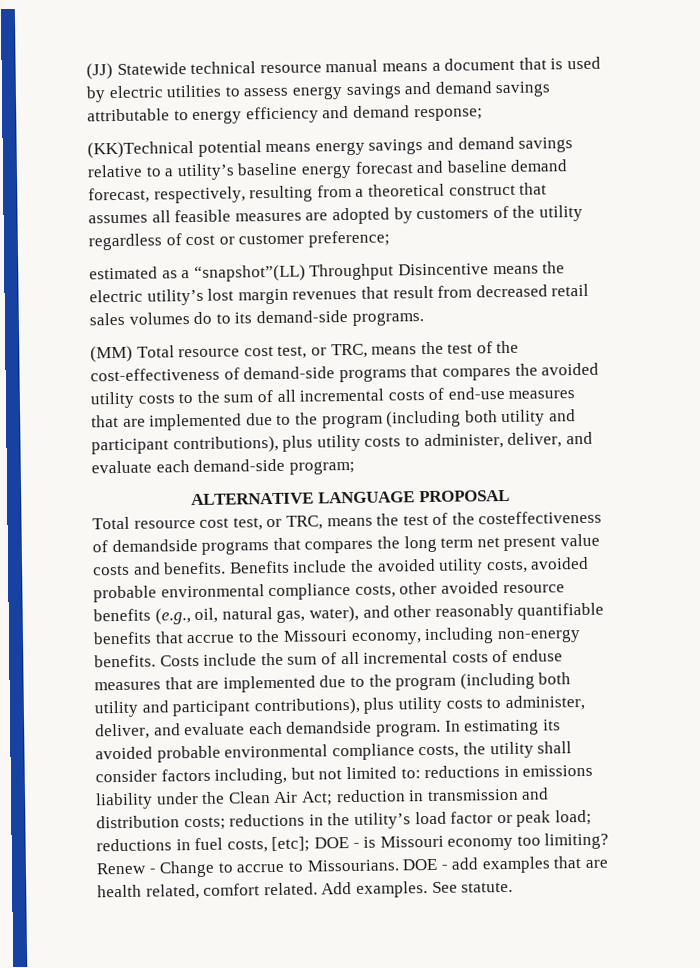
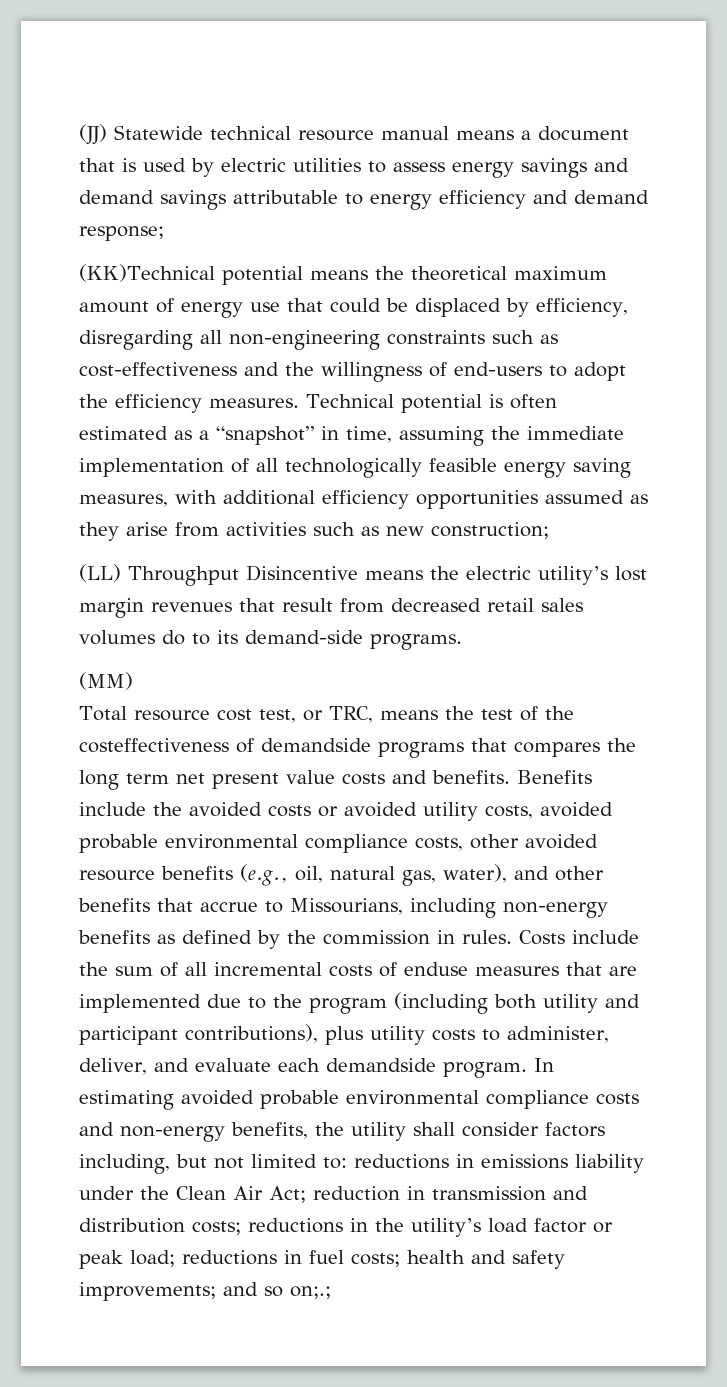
[314,136,574,156] [87,159,568,181] [88,182,548,204] [88,204,583,225] [88,230,390,251] [89,264,306,283] energy savings and demand savings relative to a utility’s baseline energy forecast and baseline demand forecast, respectively, resulting from a theoretical construct that assumes all feasible measures are adopted by customers of the utility regardless of cost or customer preference; // estimated as a “snapshot”(LL) -> [374,266,607,281] [79,298,628,318] [79,330,558,350] [79,362,626,382] [79,394,557,413] [79,426,624,446] [79,458,631,478] [79,490,648,509] [79,522,549,541] [79,564,121,582] the theoretical maximum amount of energy use that could be displaced by efficiency, disregarding all non-engineering constraints such as cost-effectiveness and the willingness of end-users to adopt the efficiency measures. Technical potential is often estimated as a “snapshot” in time, assuming the immediate implementation of all technologically feasible energy saving measures, with additional efficiency opportunities assumed as they arise from activities such as new construction; // (LL)
[136,340,520,359] [90,362,600,383] [90,386,576,409] [91,409,576,431] [91,431,593,455] [91,458,355,475] [191,489,510,506] Total resource cost test, or TRC, means the test of the cost-effectiveness of demand-side programs that compares the avoided utility costs to the sum of all incremental costs of end-use measures that are implemented due to the program (including both utility and participant contributions), plus utility costs to administer, deliver, and evaluate each demand-side program; // ALTERNATIVE LANGUAGE PROPOSAL -> (133, 681) none
(436, 565) none -> [268,802,417,817] costs or avoided
[434,602,605,621] reasonably quantifiable -> (604, 873) none
[256,627,581,645] [94,654,156,668] the Missouri economy, including non-energy benefits. -> [290,898,608,918] [78,930,512,949] Missourians, including non-energy benefits as defined by the commission in rules.
[542,719,561,731] [95,743,460,763] its avoided probable environmental compliance costs, -> [181,1090,639,1109] [79,1122,308,1142] avoided probable environmental compliance costs and non-energy benefits,
[226,832,610,853] [96,856,609,878] [97,881,514,900] costs, [etc]; DOE - is Missouri economy too limiting? Renew - Change to accrue to Missourians. DOE - add examples that are health related, comfort related. Add examples. See statute. -> [351,1250,565,1269] [79,1282,331,1301] costs; health and safety improvements; and so on;.;

